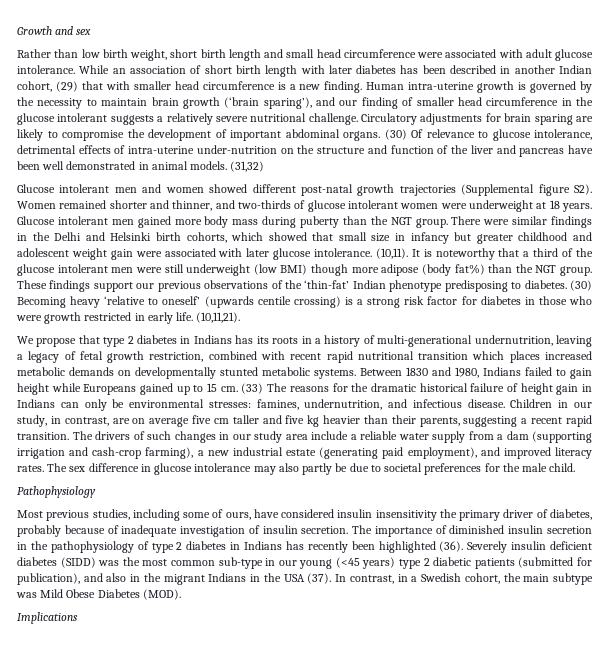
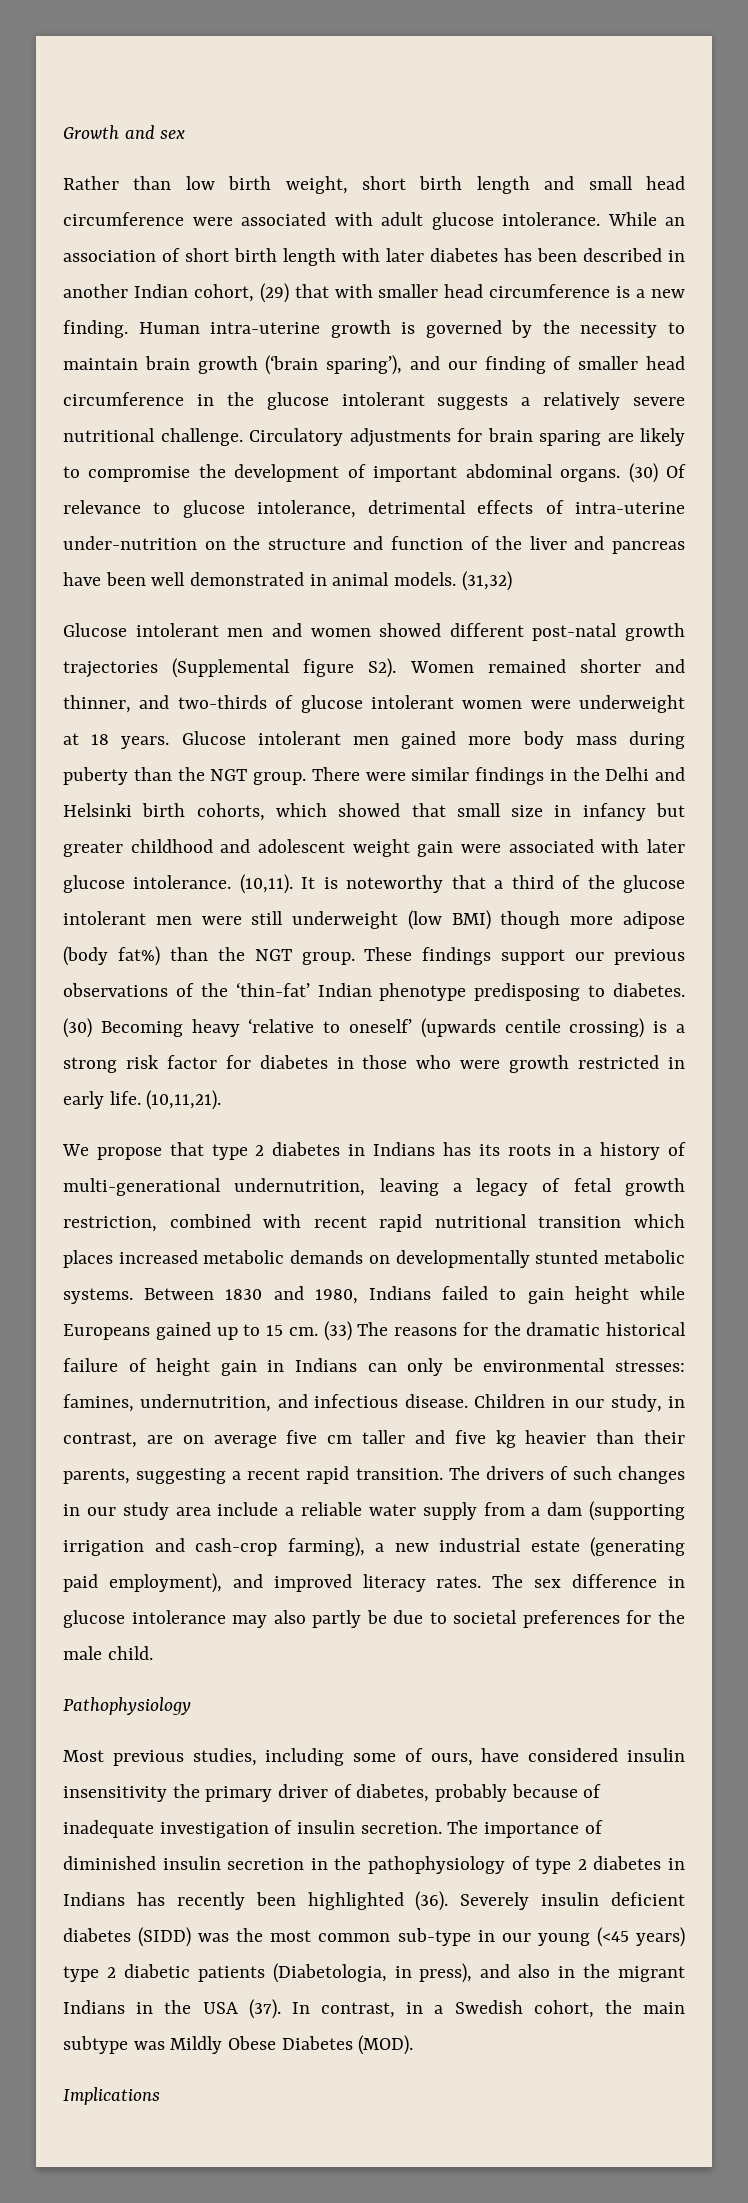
[518,557,592,568] [17,573,80,585] (submitted for publication), -> [272,1963,473,1983] (Diabetologia, in press),
[40,589,64,598] Mild -> [170,2036,223,2054] Mildly

